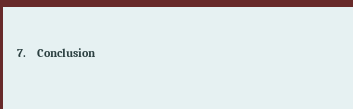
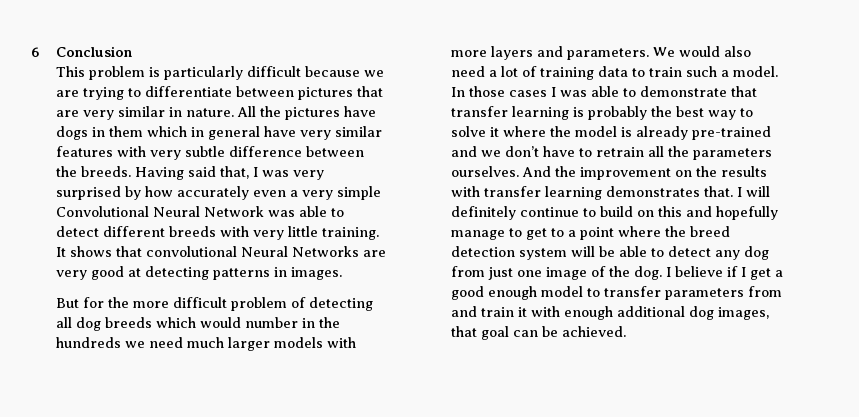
[17,49,26,57] 7. -> [31,47,40,57] 6
(97, 52) none -> [55,66,384,80] [55,86,383,100] [55,106,376,120] [55,126,382,140] [55,146,364,160] [55,166,324,180] [55,186,381,200] [55,206,344,217] [55,226,379,240] [55,246,386,257] [55,266,342,280] [55,297,373,311] [55,317,340,331] [55,337,356,351] [450,46,751,60] [450,66,778,80] [450,86,757,97] [450,106,753,120] [450,126,771,140] [450,146,772,160] [450,166,767,180] [450,186,770,200] [450,206,778,220] [450,226,730,240] [450,246,769,260] [450,266,783,280] [450,286,782,300] [450,306,769,320] [450,326,626,340] // This problem is particularly difficult because we are trying to differentiate between pictures that are very similar in nature. All the pictures have dogs in them which in general have very similar features with very subtle difference between the breeds. Having said that, I was very surprised by how accurately even a very simple Convolutional Neural Network was able to detect different breeds with very little training. It shows that convolutional Neural Networks are very good at detecting patterns in images. // But for the more difficult problem of detecting all dog breeds which would number in the hundreds we need much larger models with more layers and parameters. We would also need a lot of training data to train such a model. In those cases I was able to demonstrate that transfer learning is probably the best way to solve it where the model is already pre-trained and we don’t have to retrain all the parameters ourselves. And the improvement on the results with transfer learning demonstrates that. I will definitely continue to build on this and hopefully manage to get to a point where the breed detection system will be able to detect any dog from just one image of the dog. I believe if I get a good enough model to transfer parameters from and train it with enough additional dog images, that goal can be achieved.

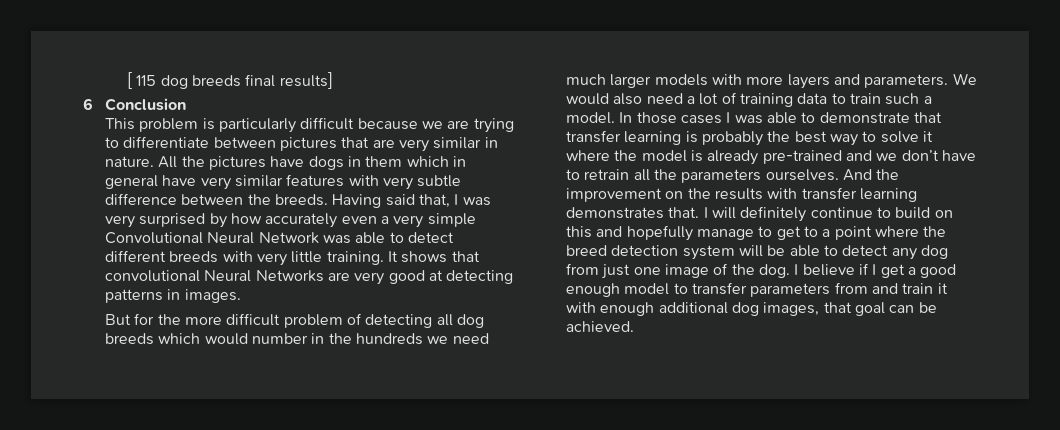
(31, 52) none -> [127,72,333,89] [ 115 dog breeds final results] //

